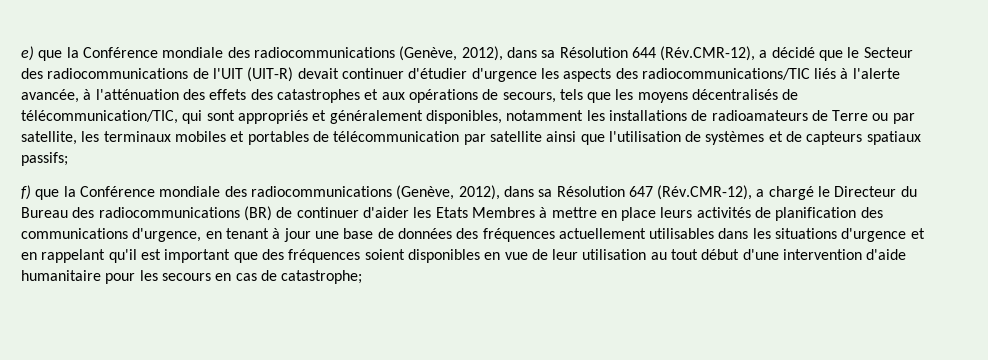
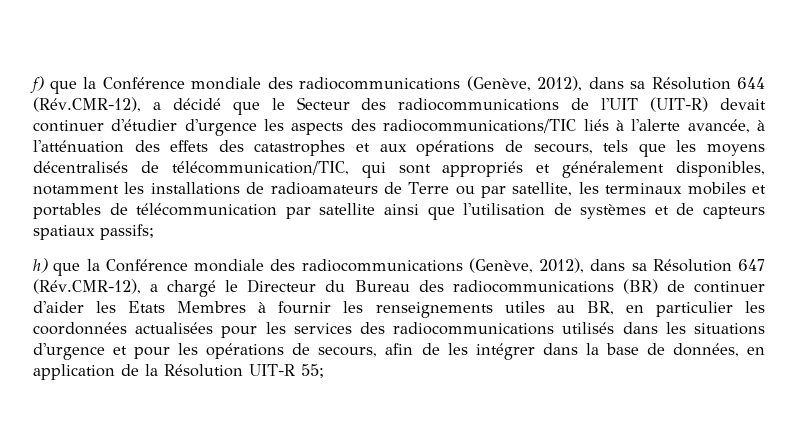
[21,46,34,61] e) -> [30,76,44,94] f)
[21,185,31,200] f) -> [33,258,48,273] h)
[551,207,883,221] [21,228,715,242] mettre en place leurs activités de planification des communications d'urgence, en tenant à jour une base de données des fréquences actuellement utilisables -> [278,301,766,318] [33,322,615,338] fournir les renseignements utiles au BR, en particulier les coordonnées actualisées pour les services des radiocommunications utilisés
[21,249,907,263] [21,270,363,284] en rappelant qu'il est important que des fréquences soient disponibles en vue de leur utilisation au tout début d'une intervention d'aide humanitaire pour les secours en cas de catastrophe; -> [134,343,765,360] [33,364,324,380] pour les opérations de secours, afin de les intégrer dans la base de données, en application de la Résolution UIT-R 55;

